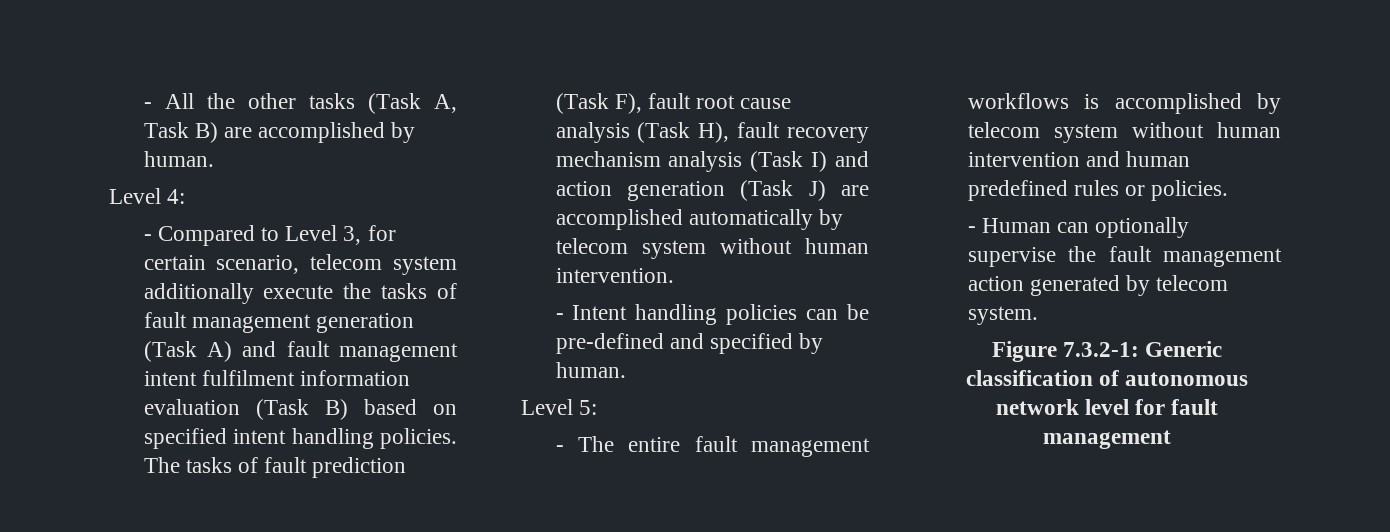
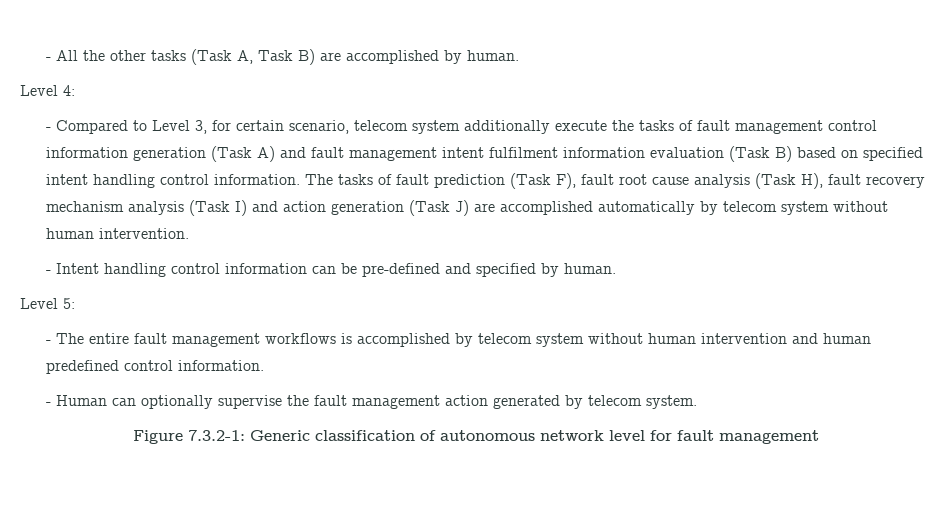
(311, 323) none -> [827,120,877,131] [45,147,128,158] control information
[380,428,458,449] policies. -> [159,174,300,185] control information.
[726,304,798,325] policies -> [170,263,307,274] control information
[1073,180,1229,201] rules or policies. -> [123,360,264,371] control information.

